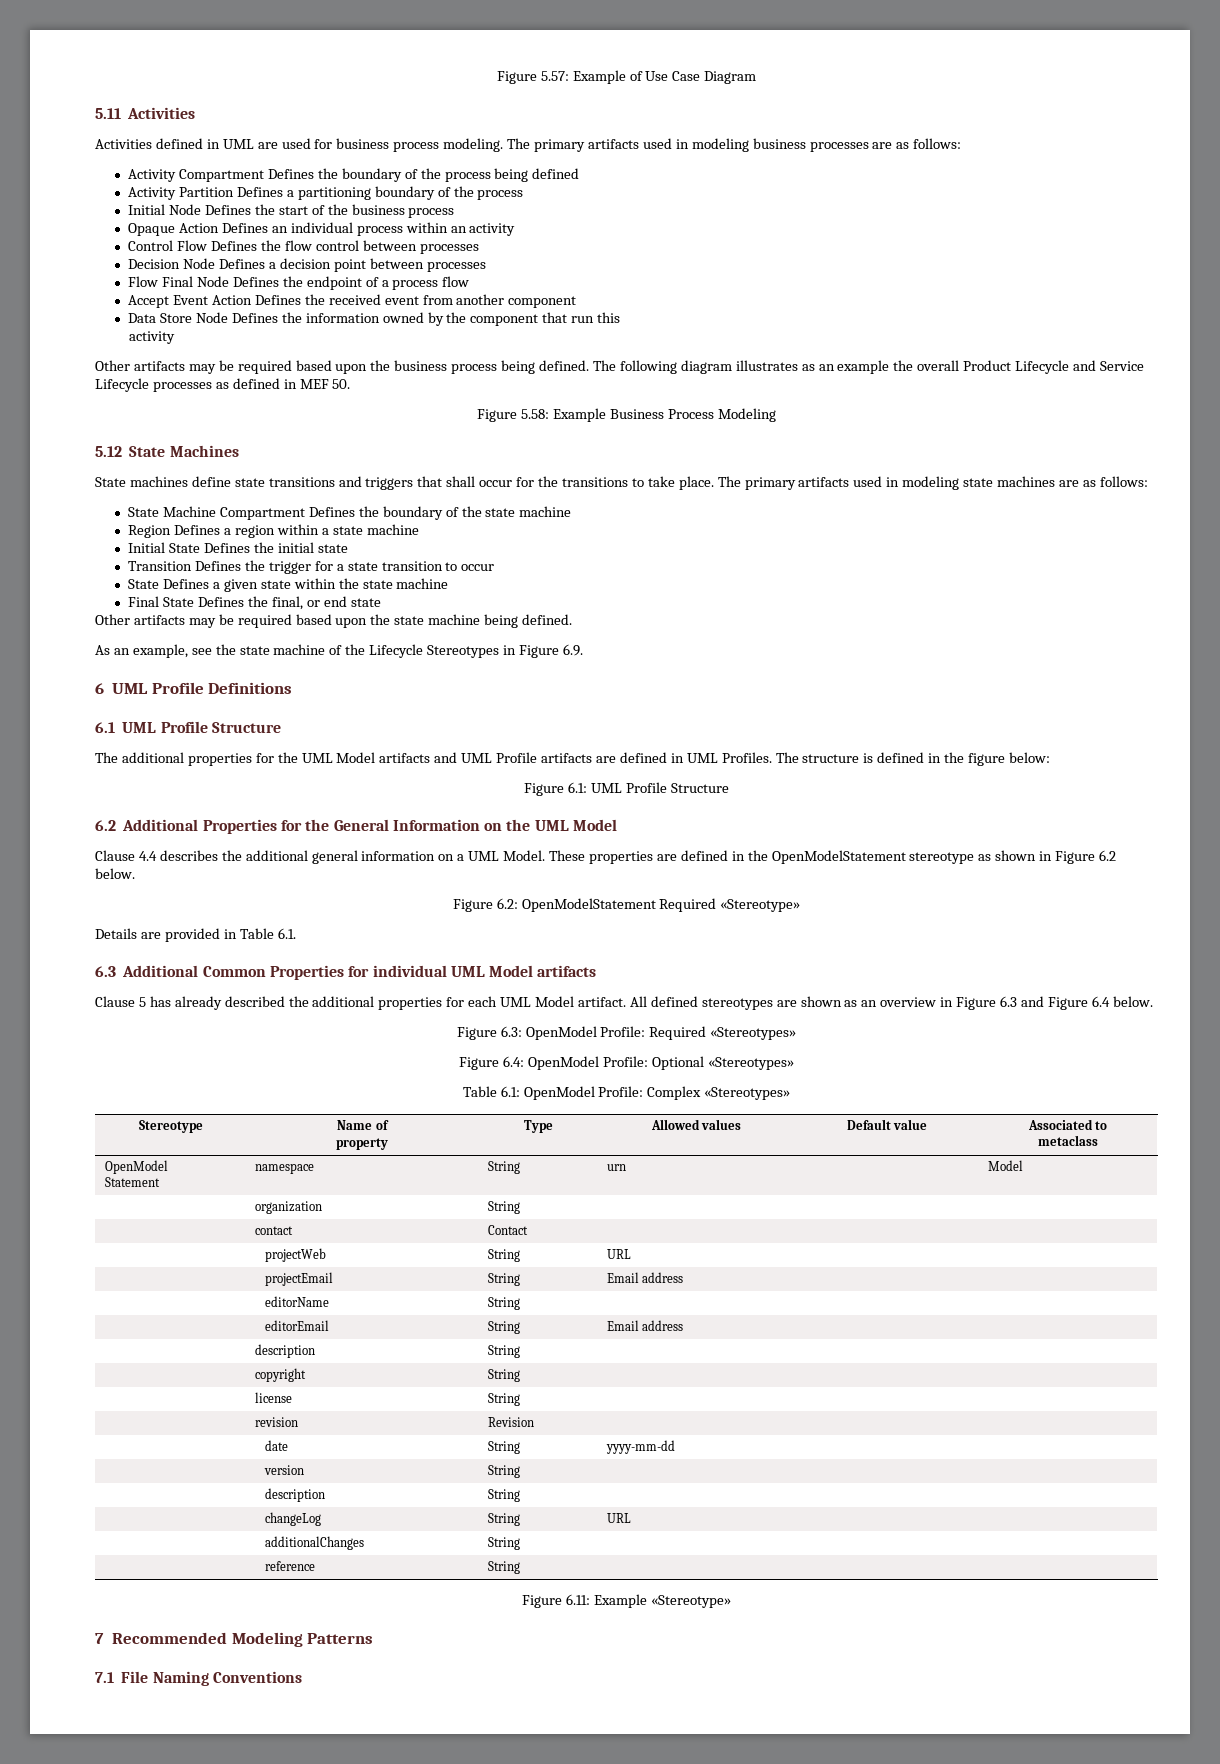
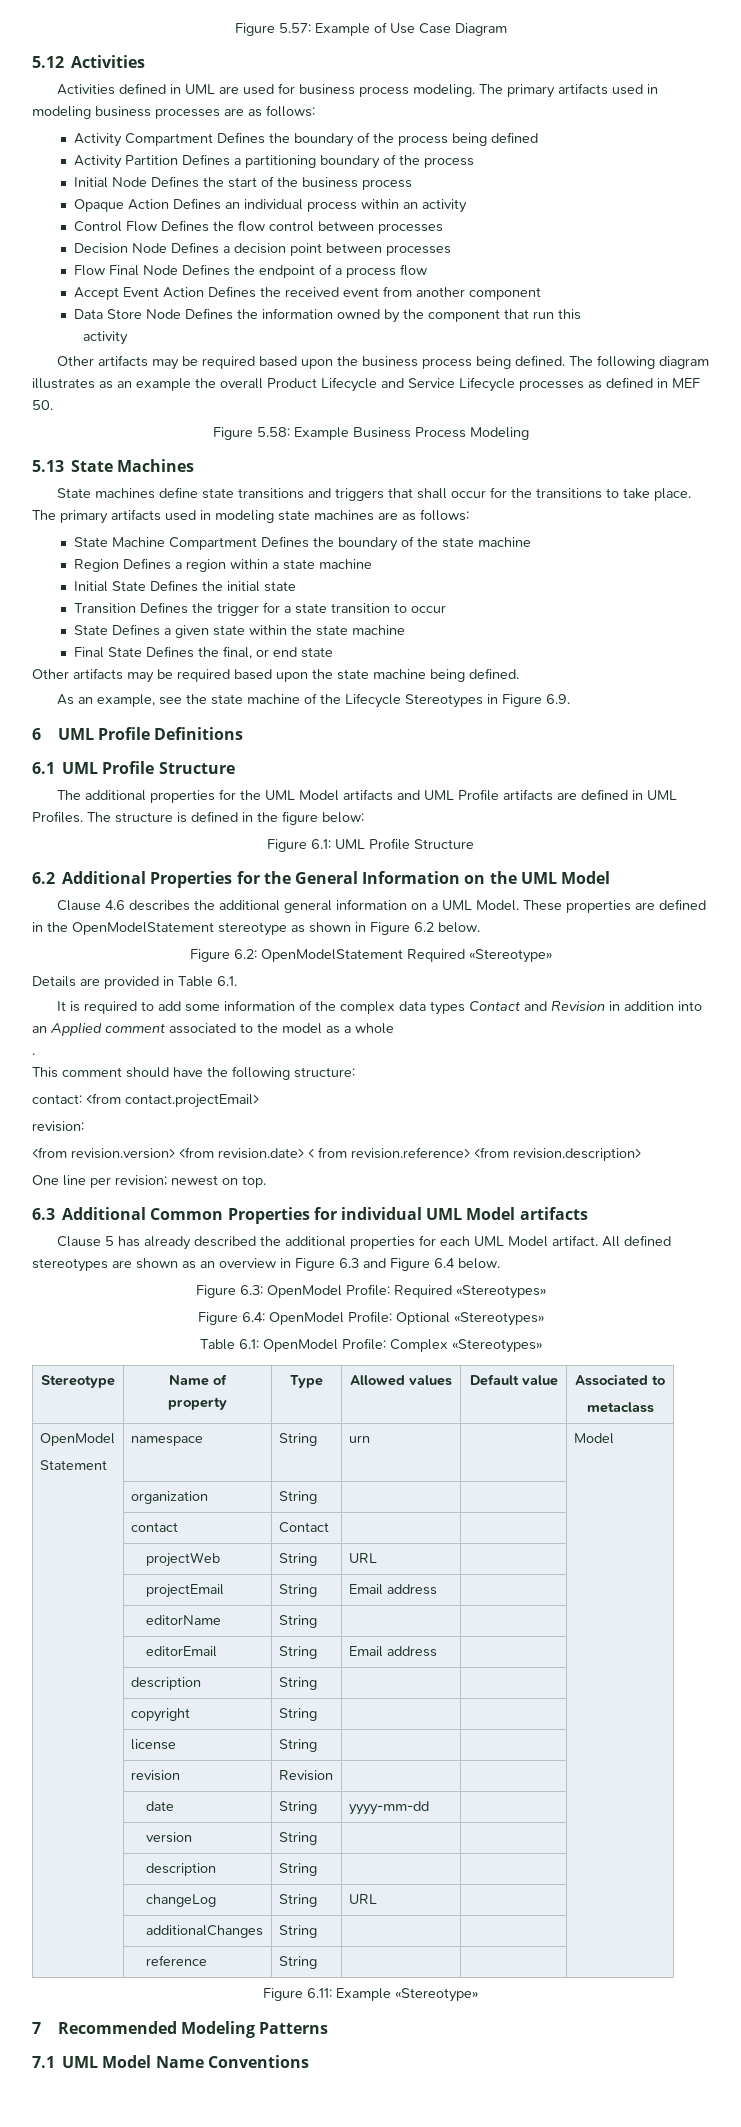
[95,108,121,119] 5.11 -> [32,56,64,68] 5.12
[95,446,122,457] 5.12 -> [32,460,64,472] 5.13
[138,851,157,861] 4.4 -> [104,900,125,910] 4.6
(296, 933) none -> [56,1000,702,1015] [32,1022,394,1036] [32,1053,35,1055] [32,1066,355,1080] [32,1093,259,1108] [32,1121,84,1132] [32,1147,641,1161] [32,1175,266,1188] // It is required to add some information of the complex data types Contact and Revision in addition into an Applied comment associated to the model as a whole // . // This comment should have the following structure: // contact: <from contact.projectEmail> // revision: // <from revision.version> <from revision.date> < from revision.reference> <from revision.description> // One line per revision; newest on top.
[121,1671,209,1686] File Naming -> [62,2055,204,2068] UML Model Name

